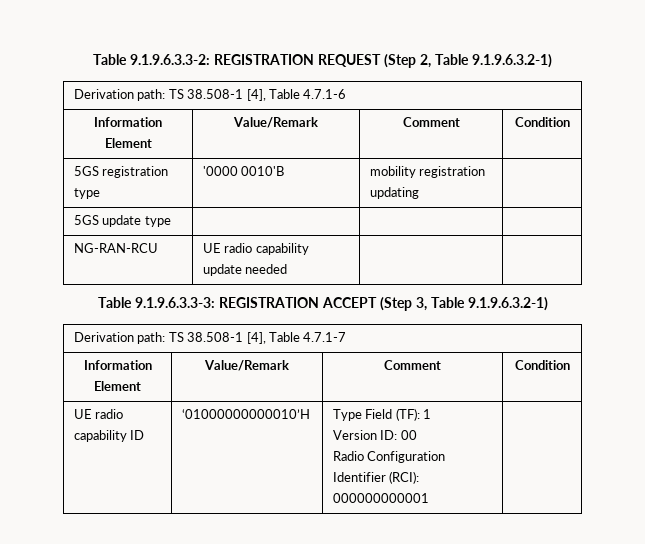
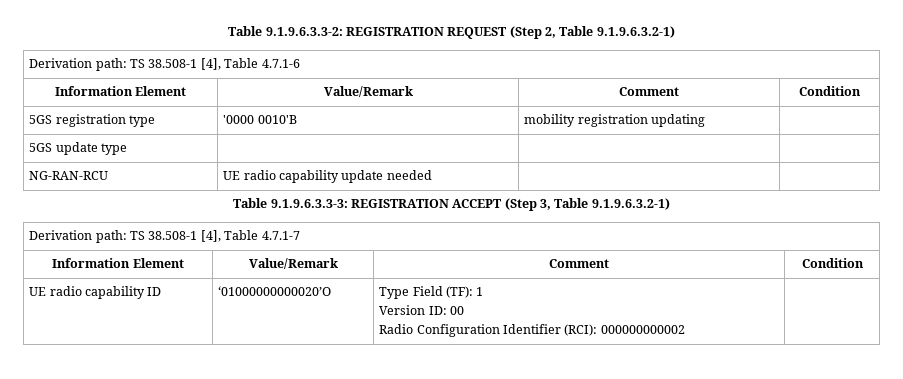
[182,409,311,419] ‘01000000000010’H -> [218,286,332,296] ‘01000000000020’O
[333,493,430,503] 000000000001 -> [600,325,685,334] 000000000002

